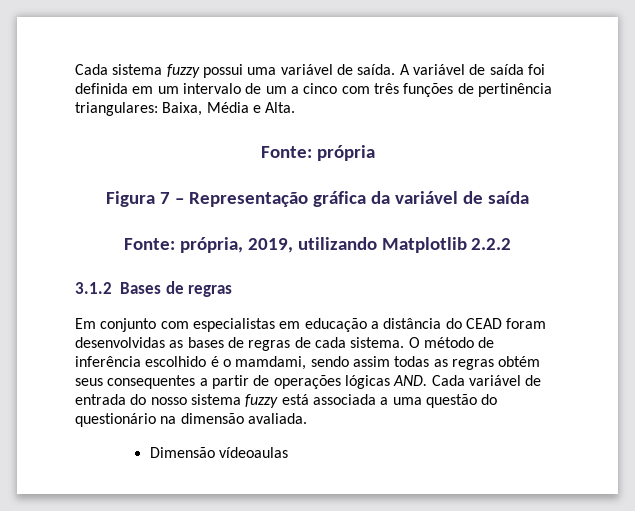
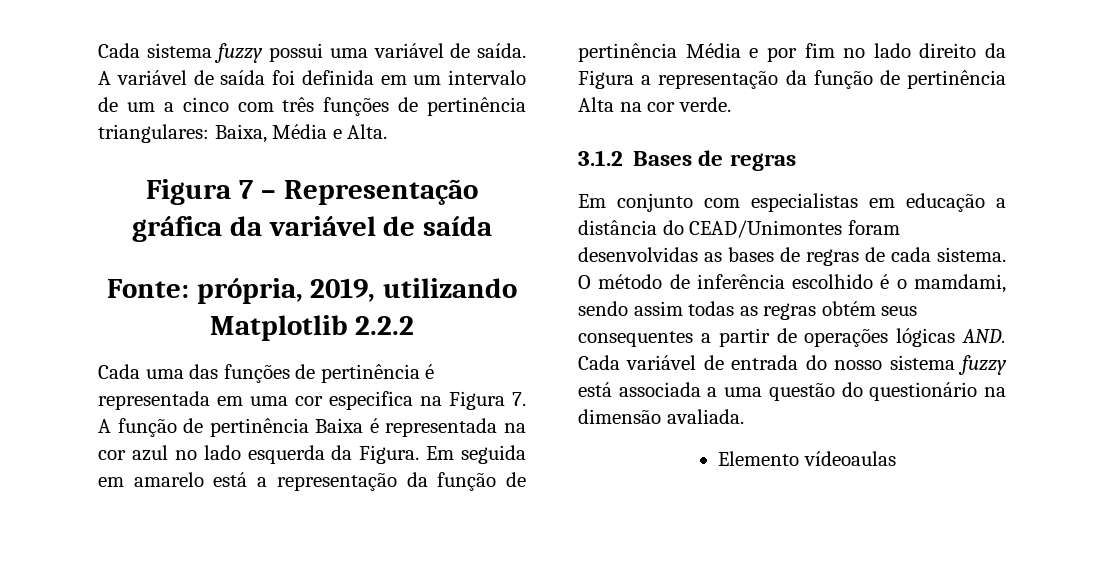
[260,145,375,161] // Fonte: própria -> (388, 131) none
(512, 244) none -> [98,364,435,383] [98,391,526,410] [98,418,526,437] [98,445,526,464] [98,472,526,491] [578,43,1006,62] [578,70,1006,89] [578,97,731,112] // Cada uma das funções de pertinência é representada em uma cor especifica na Figura 7. A função de pertinência Baixa é representada na cor azul no lado esquerda da Figura. Em seguida em amarelo está a representação da função de pertinência Média e por fim no lado direito da Figura a representação da função de pertinência Alta na cor verde.
[465,318,502,329] CEAD -> [689,220,843,238] CEAD/Unimontes
[149,447,215,458] Dimensão -> [717,451,799,466] Elemento

